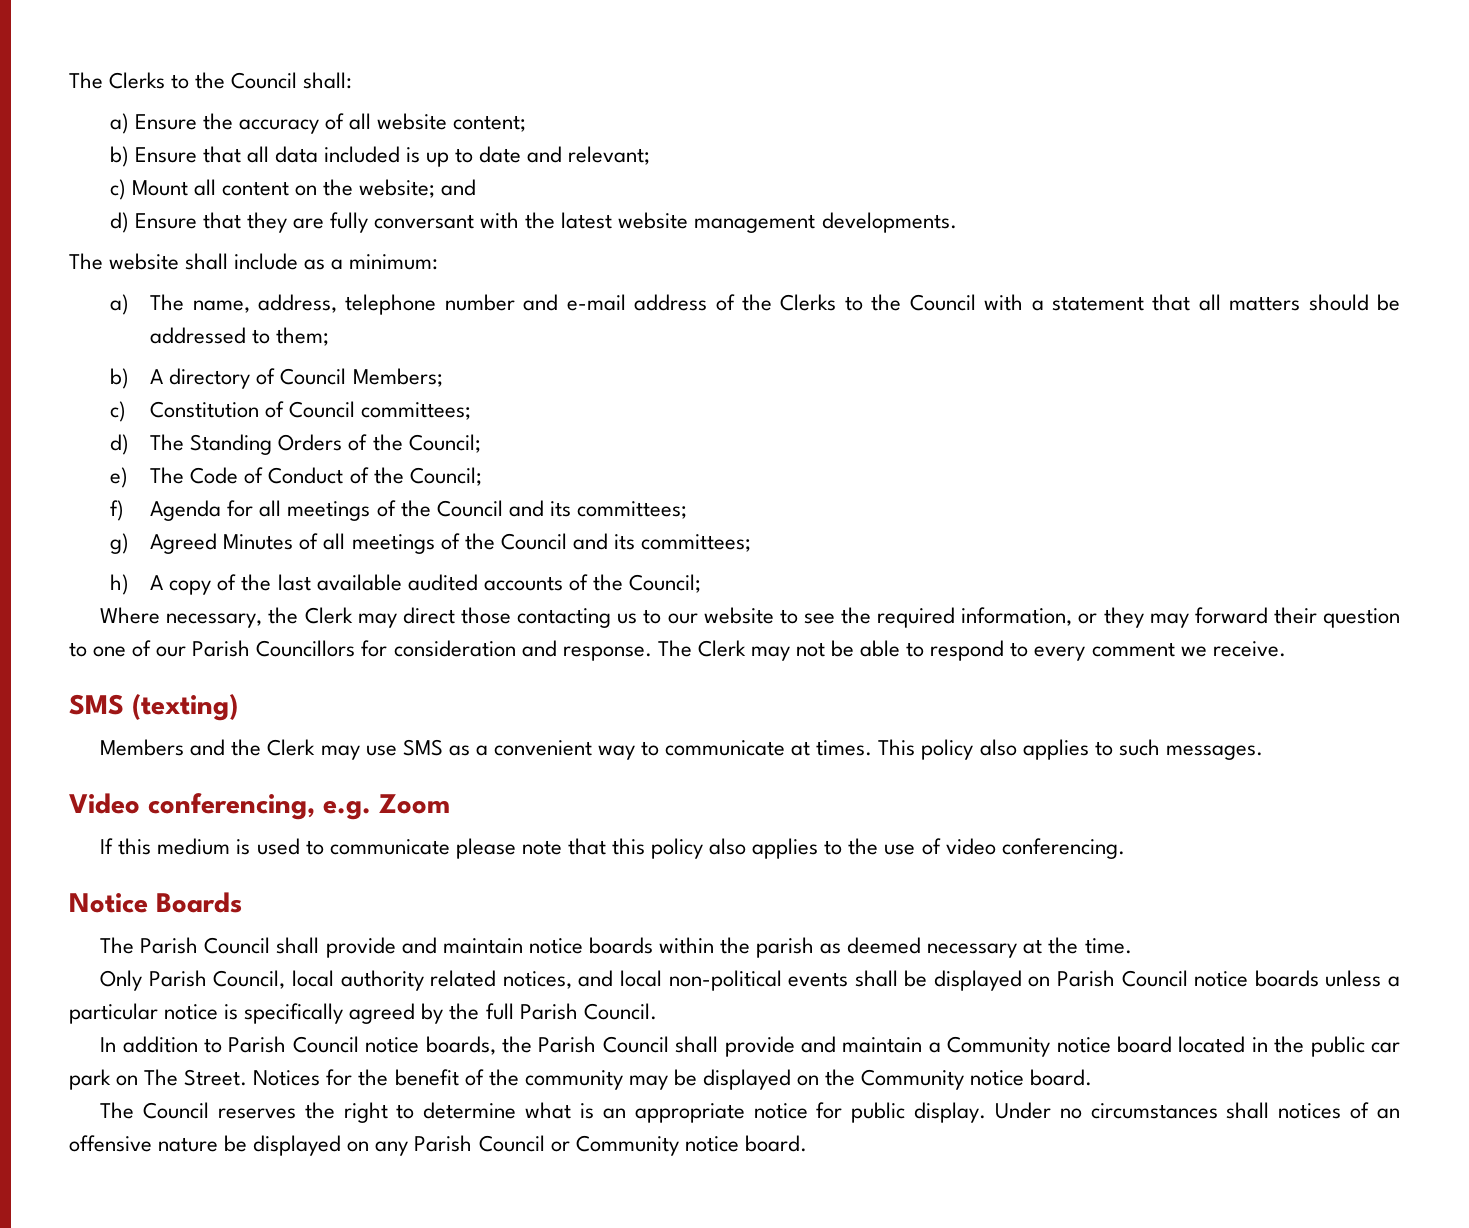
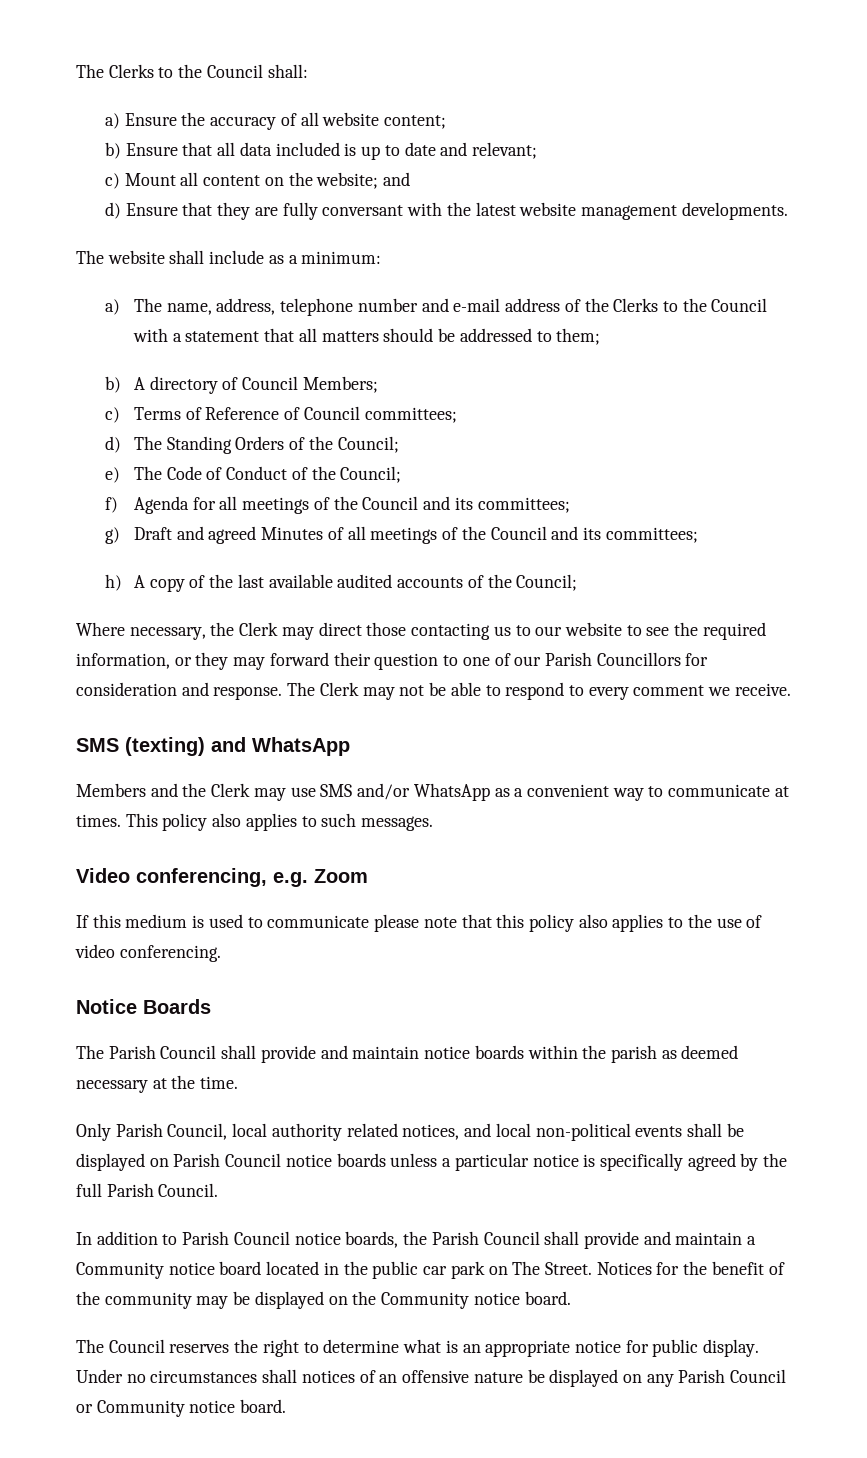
[150,401,260,418] Constitution -> [134,407,280,420] Terms of Reference
[150,533,218,554] Agreed -> [134,526,257,544] Draft and agreed
(238, 707) none -> [211,737,350,756] and WhatsApp
(443, 747) none -> [357,783,490,801] and/or WhatsApp

